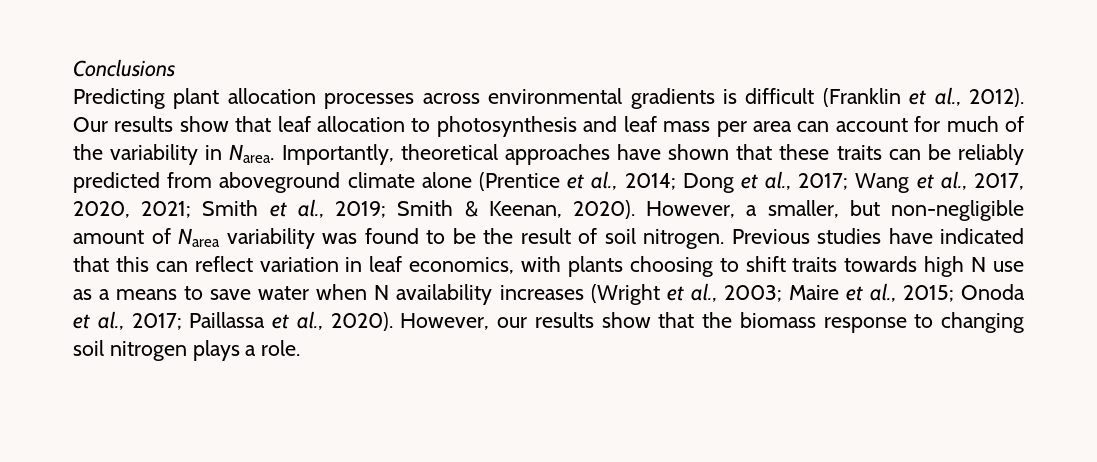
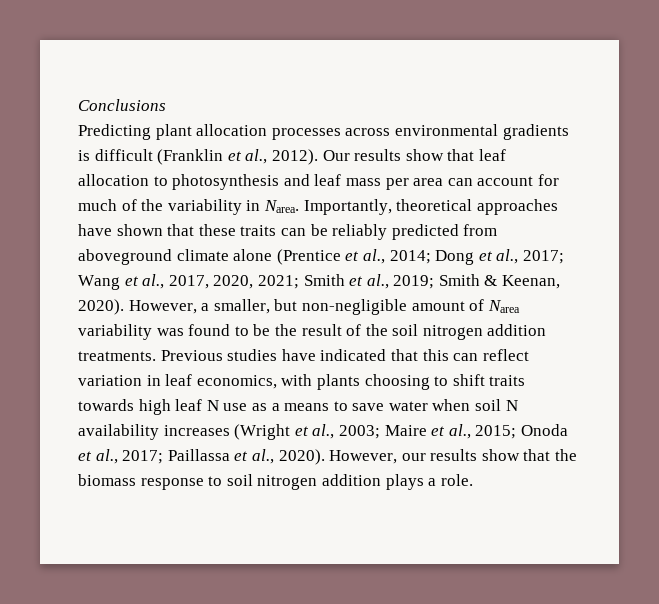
[604,228,724,249] soil nitrogen. -> [365,324,547,340] [78,351,156,361] the soil nitrogen addition treatments.
(965, 266) none -> [175,399,203,411] leaf
(368, 292) none -> [475,399,502,411] soil
[941,312,1024,333] [73,340,187,361] changing soil nitrogen -> [226,474,381,490] soil nitrogen addition

